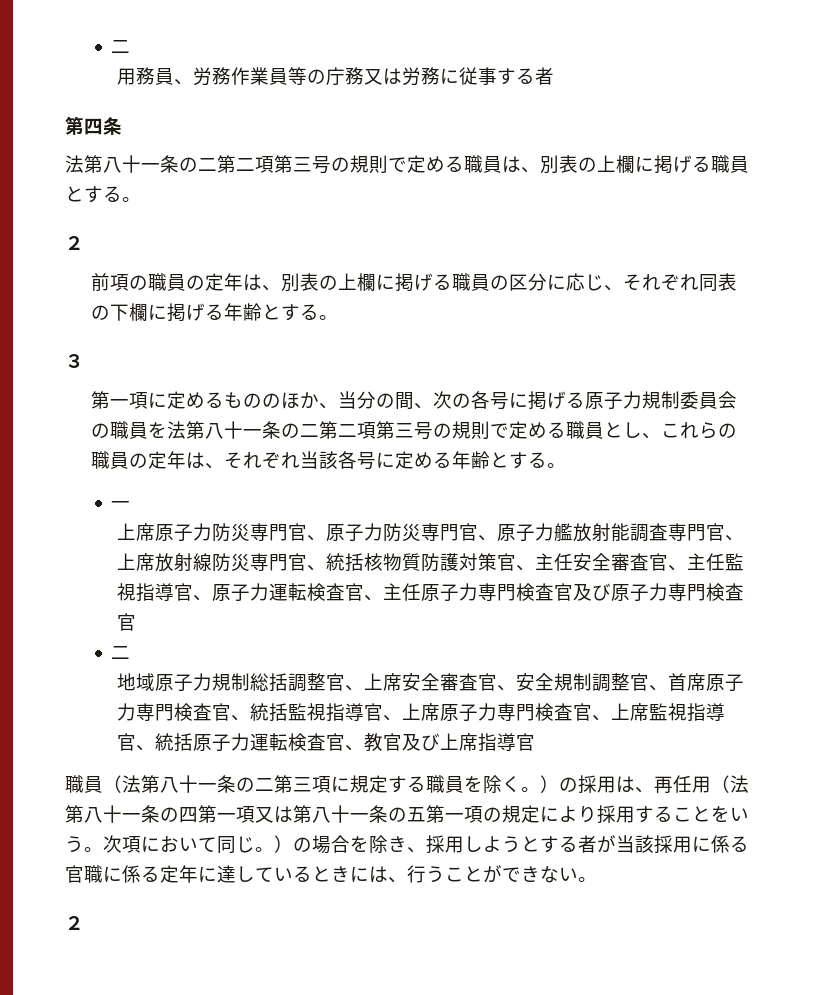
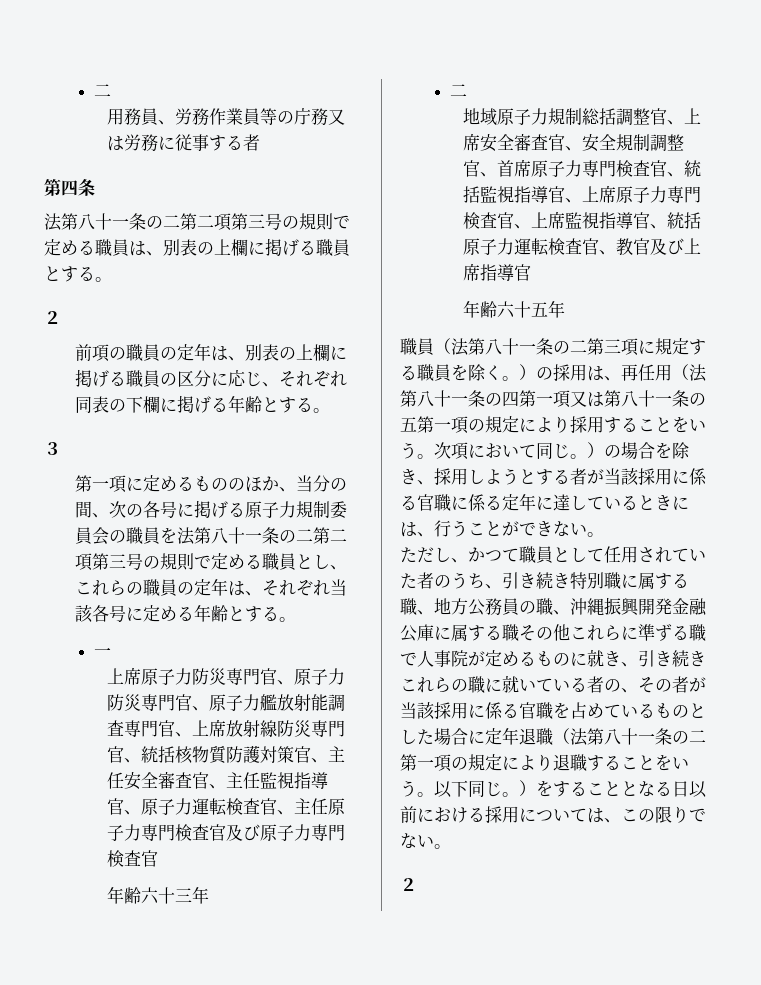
(137, 622) none -> [106,886,209,904] // 年齢六十三年
(536, 742) none -> [462,300,565,318] // 年齢六十五年
(597, 879) none -> [400,546,706,563] [400,572,689,590] [400,597,707,616] [400,624,706,642] [400,649,706,667] [400,675,706,693] [400,702,706,720] [400,727,706,746] [400,754,689,772] [400,780,707,798] [400,806,706,823] [400,833,451,849] // ただし、かつて職員として任用されていた者のうち、引き続き特別職に属する職、地方公務員の職、沖縄振興開発金融公庫に属する職その他これらに準ずる職で人事院が定めるものに就き、引き続きこれらの職に就いている者の、その者が当該採用に係る官職を占めているものとした場合に定年退職（法第八十一条の二第一項の規定により退職することをいう。以下同じ。）をすることとなる日以前における採用については、この限りでない。

